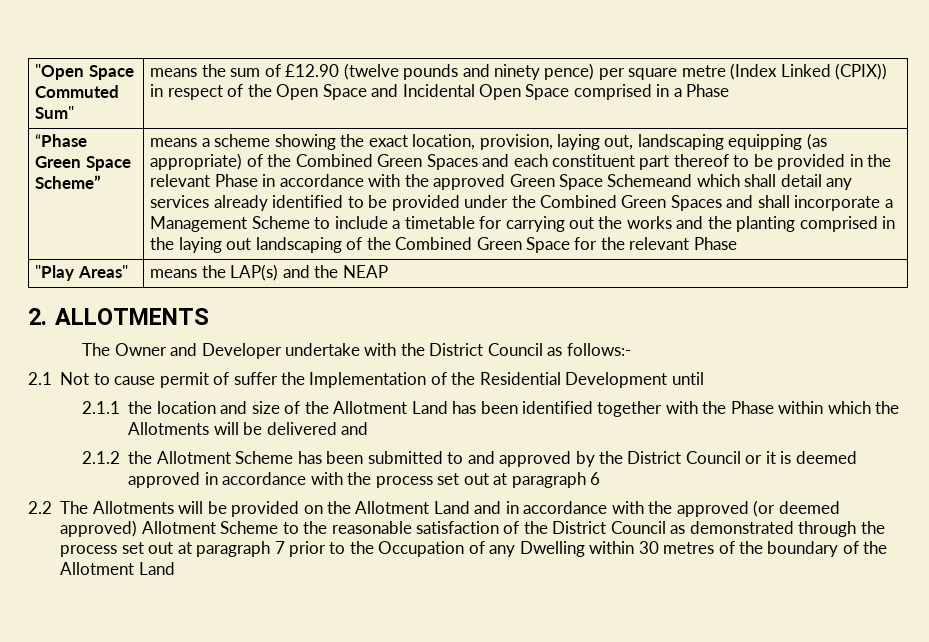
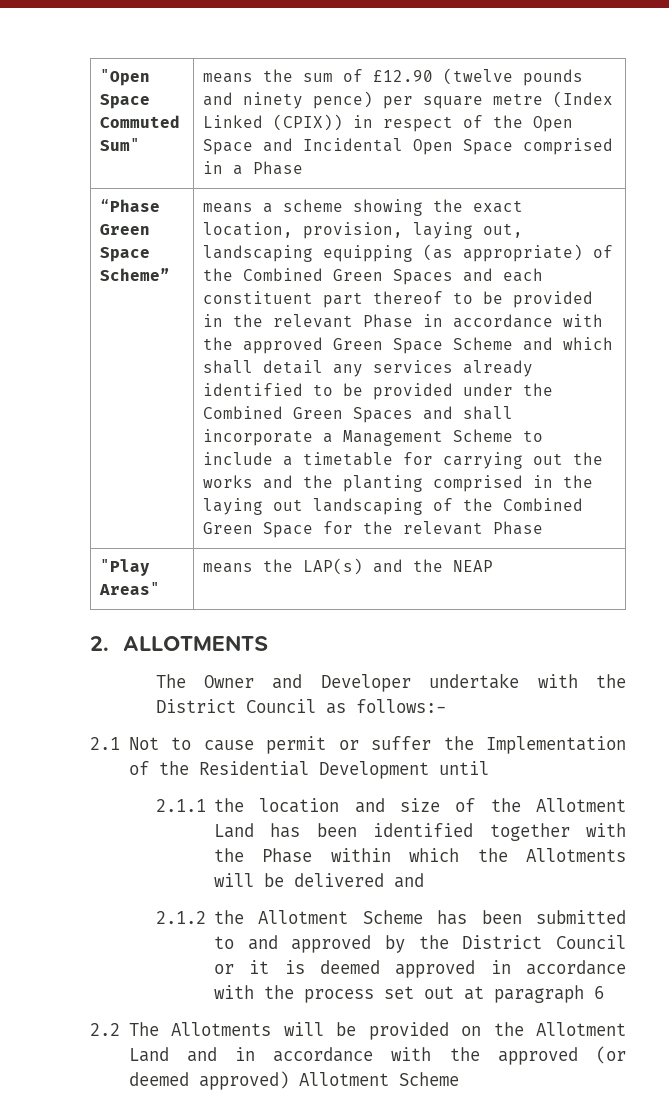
[607,174,693,187] Schemeand -> [453,337,554,351] Scheme and
[213,372,230,385] of -> [338,740,359,750] or
[282,521,885,537] [60,541,888,557] [60,562,175,575] to the reasonable satisfaction of the District Council as demonstrated through the process set out at paragraph 7 prior to the Occupation of any Dwelling within 30 metres of the boundary of the Allotment Land -> (459, 1079) none

